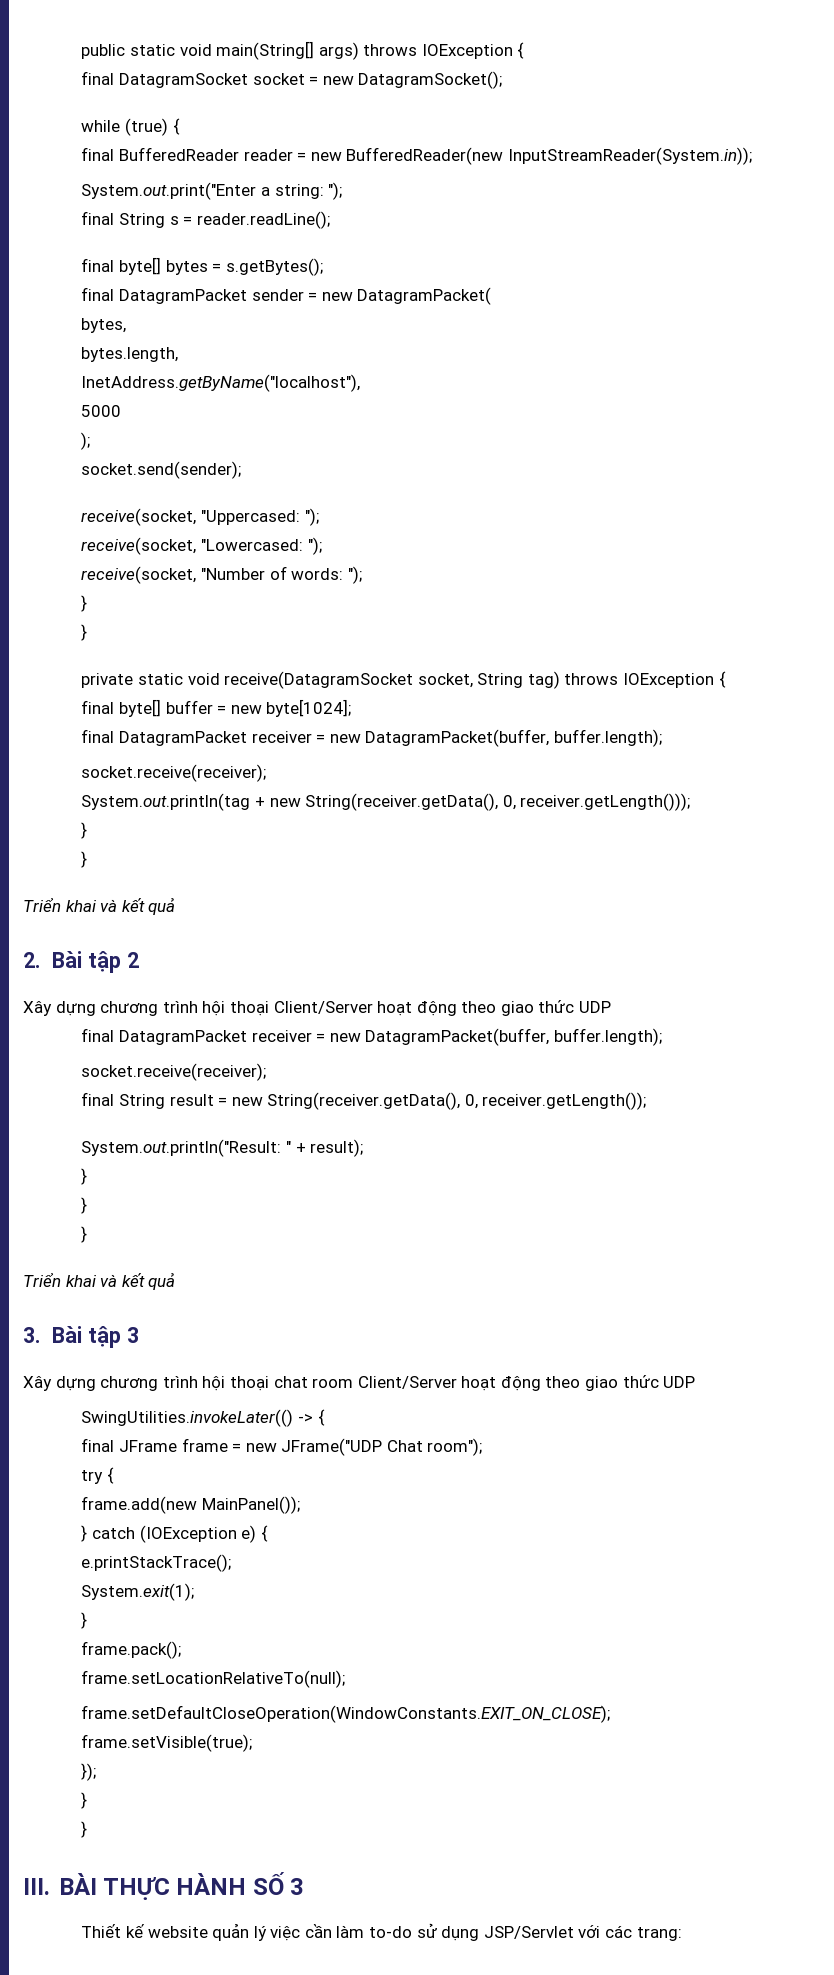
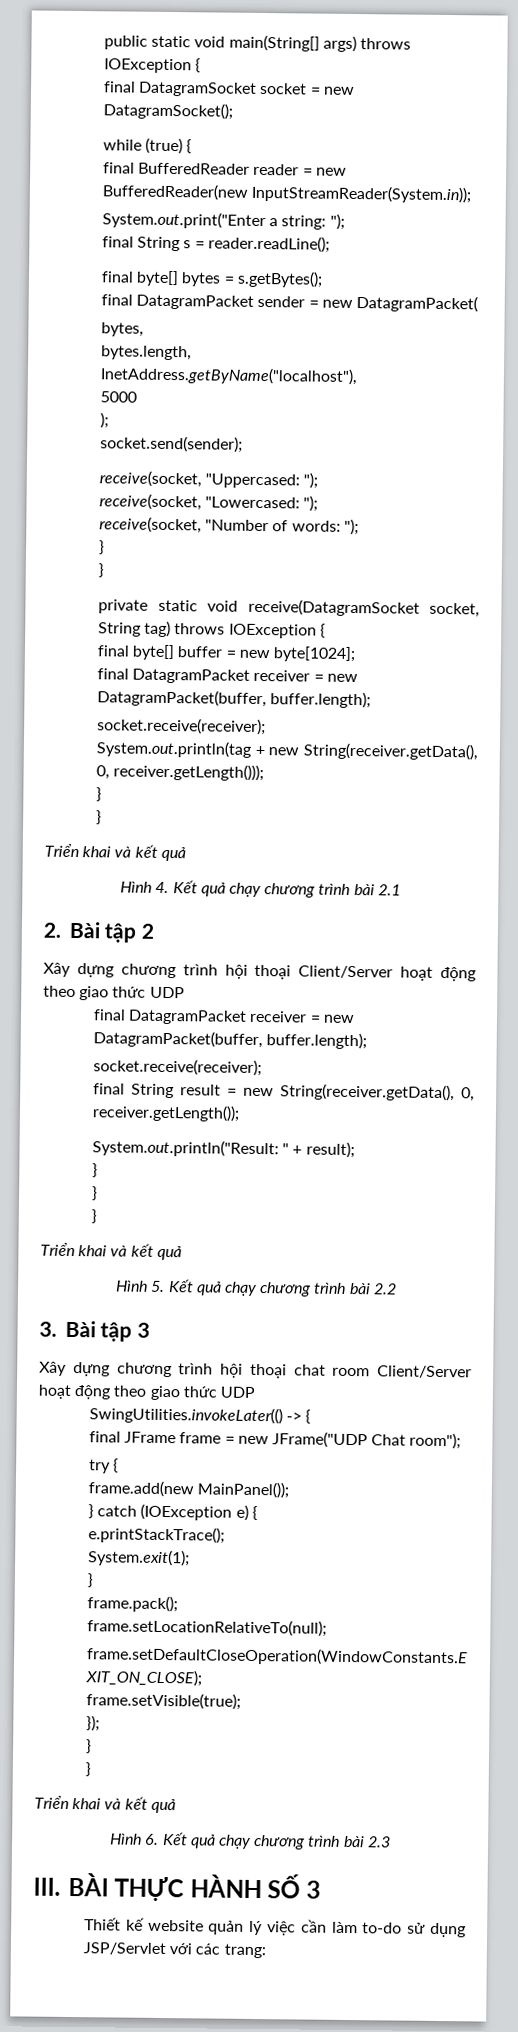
(176, 906) none -> [120,880,401,898] // Hình 4. Kết quả chạy chương trình bài 2.1
(176, 1281) none -> [116,1279,397,1297] // Hình 5. Kết quả chạy chương trình bài 2.2
(88, 1829) none -> [34,1795,176,1814] [110,1831,391,1850] // Triển khai và kết quả // Hình 6. Kết quả chạy chương trình bài 2.3

